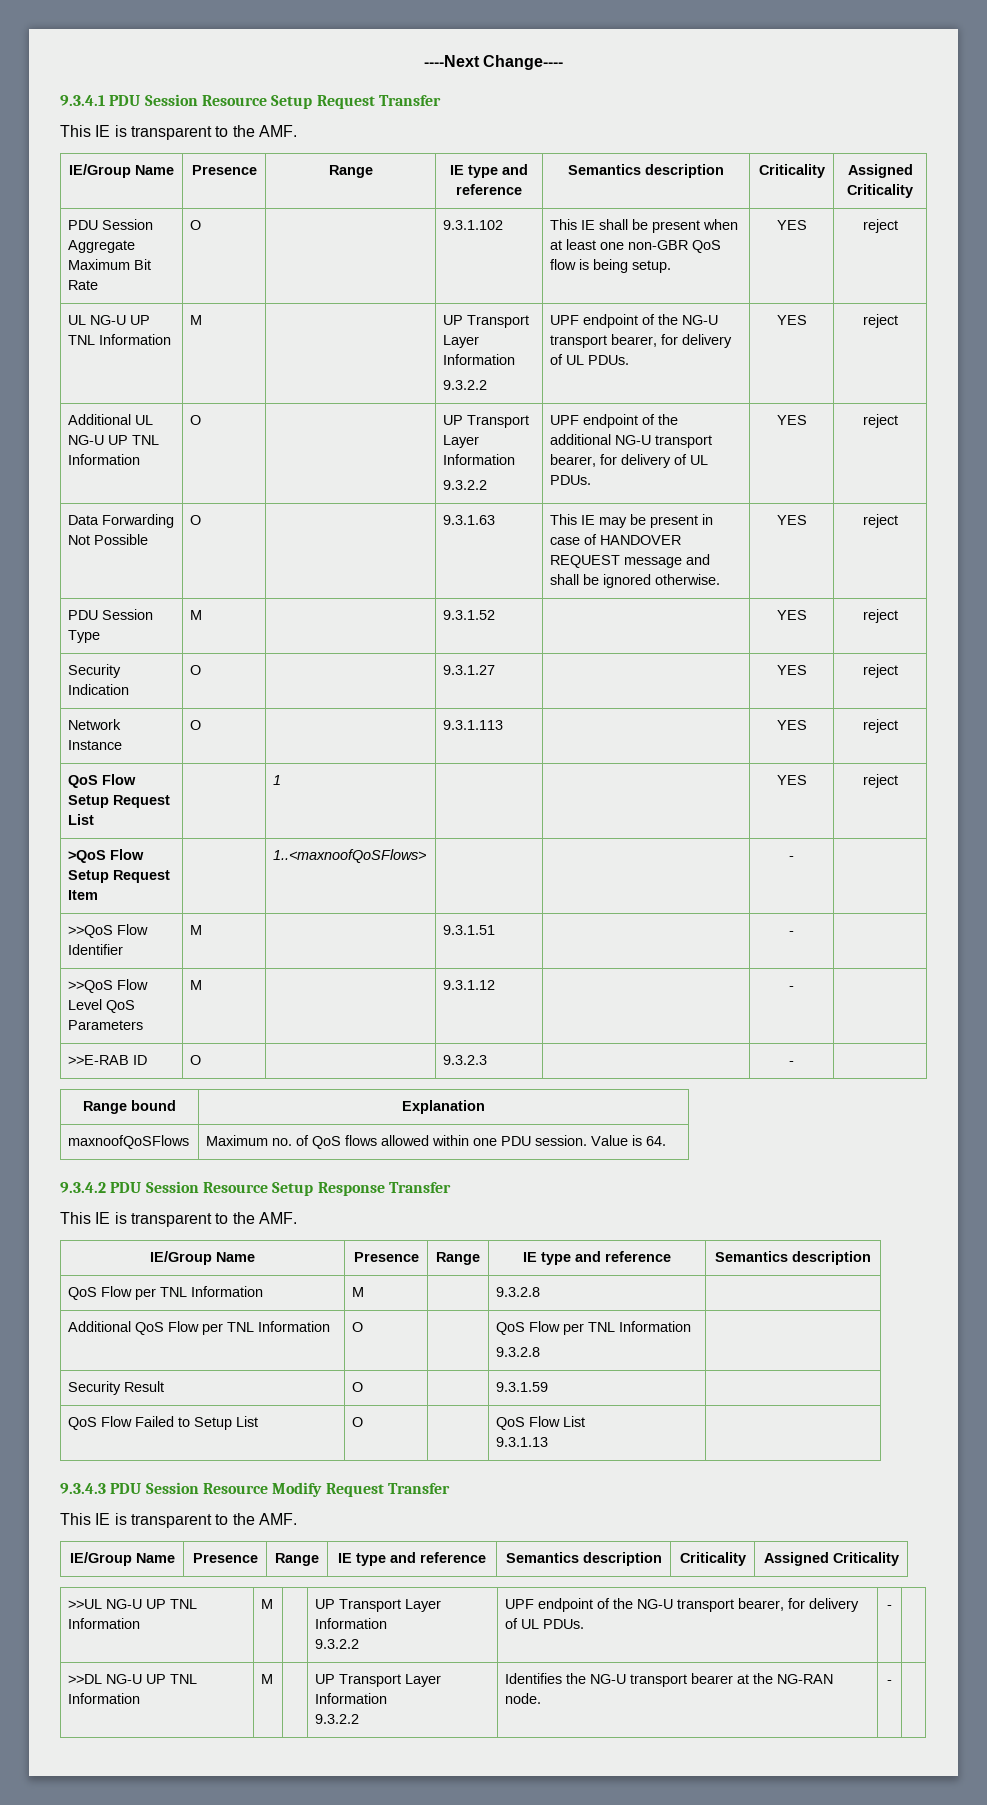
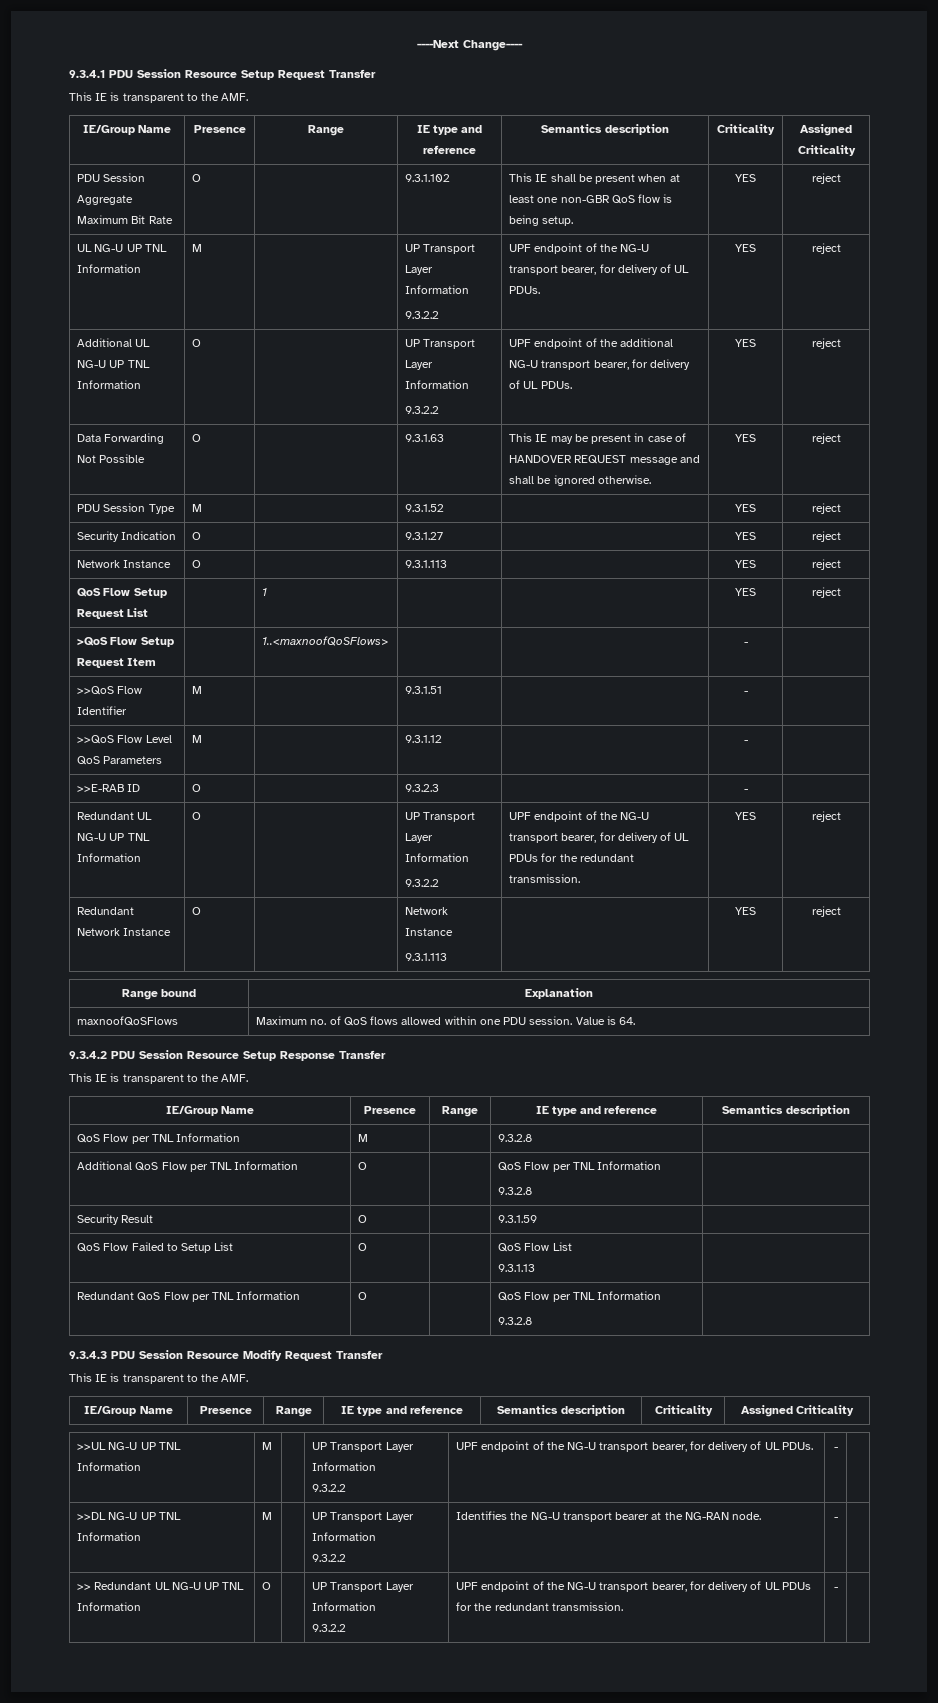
(794, 1063) none -> [77,812,153,820] [77,833,150,841] [77,853,142,862] [192,812,202,820] [405,812,476,822] [405,833,434,843] [405,853,470,862] [405,879,440,887] [509,811,650,822] [509,832,690,843] [509,853,634,862] [509,874,581,883] [735,812,756,820] [811,811,841,822] [77,907,135,915] [77,928,172,936] [192,907,202,915] [405,907,449,915] [405,928,454,936] [405,953,448,961] [735,907,756,915] [811,906,841,917] // Redundant UL NG-U UP TNL Information | O | | UP Transport Layer Information // 9.3.2.2 | UPF endpoint of the NG-U transport bearer, for delivery of UL PDUs for the redundant transmission. | YES | reject // Redundant Network Instance | O | | Network Instance // 9.3.1.113 | | YES | reject
(549, 1442) none -> [77,1291,301,1302] [358,1292,368,1300] [498,1291,662,1302] [498,1317,533,1325] // Redundant QoS Flow per TNL Information | O | | QoS Flow per TNL Information // 9.3.2.8 |
(892, 1682) none -> [77,1582,245,1590] [77,1602,142,1611] [262,1582,272,1590] [312,1582,414,1592] [312,1602,377,1611] [312,1624,347,1632] [456,1581,811,1592] [456,1602,623,1611] [833,1587,838,1590] // >> Redundant UL NG-U UP TNL Information | O | | UP Transport Layer Information // 9.3.2.2 | UPF endpoint of the NG-U transport bearer, for delivery of UL PDUs for the redundant transmission. | - |

